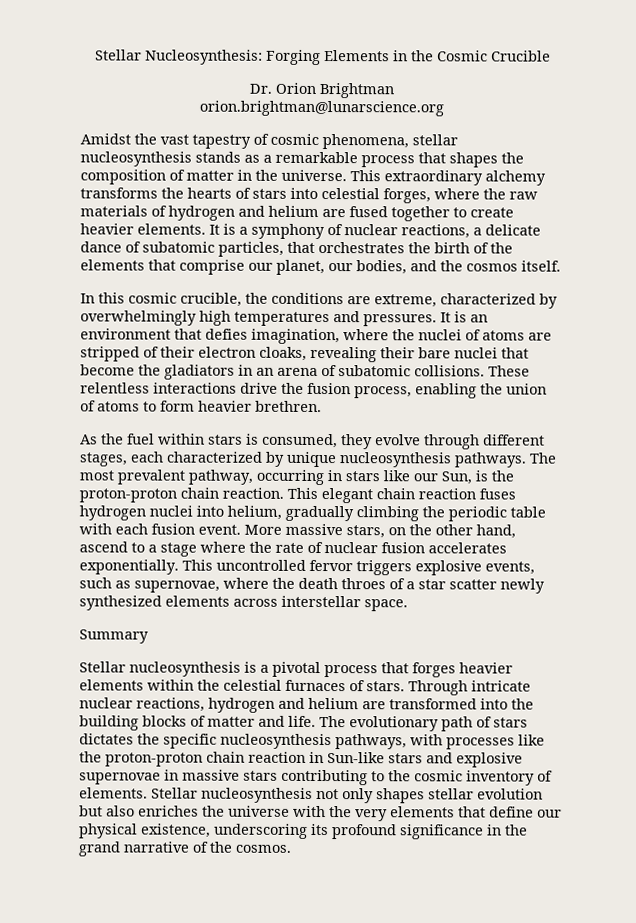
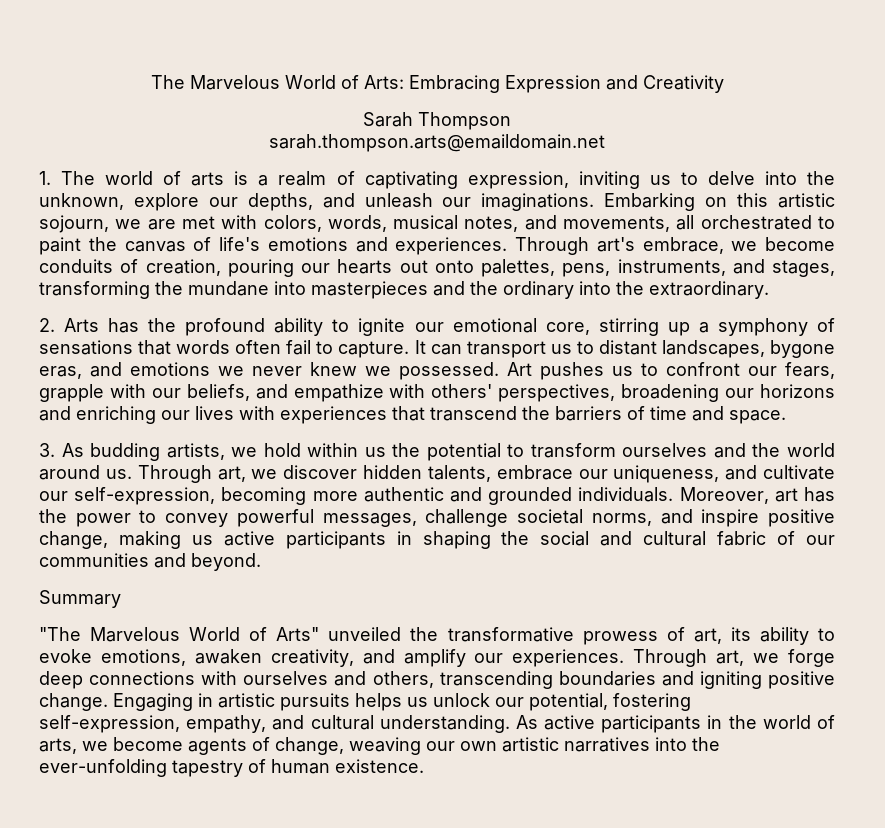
[94,49,551,66] [249,82,394,99] [199,100,444,117] [80,133,458,150] [80,151,524,168] [80,169,546,186] [80,187,538,204] [80,205,514,222] [80,223,541,240] [80,241,513,257] [80,259,561,276] [80,292,558,309] [80,310,488,327] [80,328,552,345] [80,346,529,363] [80,364,530,380] [80,382,547,399] [80,400,322,413] [80,433,545,450] [79,451,557,468] [79,469,514,486] [79,487,516,504] [79,505,546,522] [79,523,516,539] [79,541,507,557] [79,559,535,576] [79,577,545,594] [79,595,408,612] [79,629,149,644] [79,661,513,678] [79,679,531,696] [79,697,534,713] [79,715,528,732] [79,733,545,750] [79,751,523,768] [79,769,553,786] [79,787,543,804] [79,805,562,822] [79,823,528,840] [78,841,291,857] Stellar Nucleosynthesis: Forging Elements in the Cosmic Crucible // Dr. Orion Brightman // orion.brightman@lunarscience.org // Amidst the vast tapestry of cosmic phenomena, stellar nucleosynthesis stands as a remarkable process that shapes the composition of matter in the universe. This extraordinary alchemy transforms the hearts of stars into celestial forges, where the raw materials of hydrogen and helium are fused together to create heavier elements. It is a symphony of nuclear reactions, a delicate dance of subatomic particles, that orchestrates the birth of the elements that comprise our planet, our bodies, and the cosmos itself. // In this cosmic crucible, the conditions are extreme, characterized by overwhelmingly high temperatures and pressures. It is an environment that defies imagination, where the nuclei of atoms are stripped of their electron cloaks, revealing their bare nuclei that become the gladiators in an arena of subatomic collisions. These relentless interactions drive the fusion process, enabling the union of atoms to form heavier brethren. // As the fuel within stars is consumed, they evolve through different stages, each characterized by unique nucleosynthesis pathways. The most prevalent pathway, occurring in stars like our Sun, is the proton-proton chain reaction. This elegant chain reaction fuses hydrogen nuclei into helium, gradually climbing the periodic table with each fusion event. More massive stars, on the other hand, ascend to a stage where the rate of nuclear fusion accelerates exponentially. This uncontrolled fervor triggers explosive events, such as supernovae, where the death throes of a star scatter newly synthesized elements across interstellar space. // Summary // Stellar nucleosynthesis is a pivotal process that forges heavier elements within the celestial furnaces of stars. Through intricate nuclear reactions, hydrogen and helium are transformed into the building blocks of matter and life. The evolutionary path of stars dictates the specific nucleosynthesis pathways, with processes like the proton-proton chain reaction in Sun-like stars and explosive supernovae in massive stars contributing to the cosmic inventory of elements. Stellar nucleosynthesis not only shapes stellar evolution but also enriches the universe with the very elements that define our physical existence, underscoring its profound significance in the grand narrative of the cosmos. -> [150,75,724,93] [363,112,511,130] [269,134,605,152] [39,171,835,189] [39,193,835,211] [39,215,835,233] [39,237,835,255] [39,259,835,277] [39,281,769,299] [39,318,836,336] [39,340,835,358] [39,362,835,380] [39,384,835,402] [39,406,786,424] [39,443,835,461] [39,465,836,483] [39,487,836,505] [39,509,836,527] [39,531,835,549] [39,553,261,571] [39,590,121,608] [39,627,836,645] [39,649,835,667] [39,671,836,689] [39,693,691,711] [39,715,835,733] [39,737,720,755] [39,759,424,777] The Marvelous World of Arts: Embracing Expression and Creativity // Sarah Thompson // sarah.thompson.arts@emaildomain.net // 1. The world of arts is a realm of captivating expression, inviting us to delve into the unknown, explore our depths, and unleash our imaginations. Embarking on this artistic sojourn, we are met with colors, words, musical notes, and movements, all orchestrated to paint the canvas of life's emotions and experiences. Through art's embrace, we become conduits of creation, pouring our hearts out onto palettes, pens, instruments, and stages, transforming the mundane into masterpieces and the ordinary into the extraordinary. // 2. Arts has the profound ability to ignite our emotional core, stirring up a symphony of sensations that words often fail to capture. It can transport us to distant landscapes, bygone eras, and emotions we never knew we possessed. Art pushes us to confront our fears, grapple with our beliefs, and empathize with others' perspectives, broadening our horizons and enriching our lives with experiences that transcend the barriers of time and space. // 3. As budding artists, we hold within us the potential to transform ourselves and the world around us. Through art, we discover hidden talents, embrace our uniqueness, and cultivate our self-expression, becoming more authentic and grounded individuals. Moreover, art has the power to convey powerful messages, challenge societal norms, and inspire positive change, making us active participants in shaping the social and cultural fabric of our communities and beyond. // Summary // "The Marvelous World of Arts" unveiled the transformative prowess of art, its ability to evoke emotions, awaken creativity, and amplify our experiences. Through art, we forge deep connections with ourselves and others, transcending boundaries and igniting positive change. Engaging in artistic pursuits helps us unlock our potential, fostering self-expression, empathy, and cultural understanding. As active participants in the world of arts, we become agents of change, weaving our own artistic narratives into the ever-unfolding tapestry of human existence.

